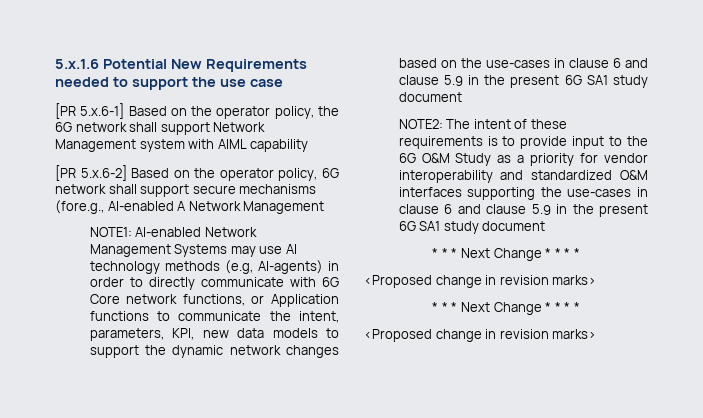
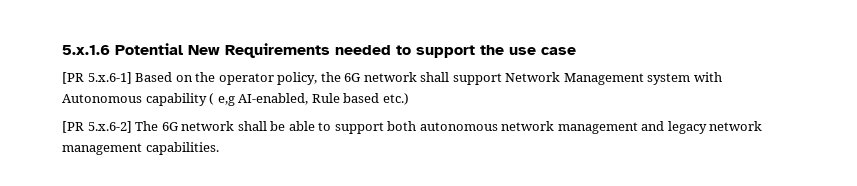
[217,139,247,149] AIML -> [62,94,142,103] Autonomous
[55,165,339,181] [55,184,317,197] [55,200,325,214] [89,227,257,237] [89,244,297,257] [89,260,339,274] [89,277,339,290] [89,294,339,307] [89,311,339,323] [89,328,339,341] [89,345,339,358] [398,58,648,68] [398,75,648,88] [398,92,462,102] [398,119,567,129] [398,136,648,149] [398,153,648,166] [398,170,648,183] [398,187,648,200] [398,204,648,217] [398,221,546,234] [432,248,580,261] [364,275,597,288] [432,302,580,315] [364,329,597,342] // [PR 5.x.6-2] Based on the operator policy, 6G network shall support secure mechanisms (fore.g., AI-enabled A Network Management // NOTE1: AI-enabled Network Management Systems may use AI technology methods (e.g, AI-agents) in order to directly communicate with 6G Core network functions, or Application functions to communicate the intent, parameters, KPI, new data models to support the dynamic network changes based on the use-cases in clause 6 and clause 5.9 in the present 6G SA1 study document // NOTE2: The intent of these requirements is to provide input to the 6G O&M Study as a priority for vendor interoperability and standardized O&M interfaces supporting the use-cases in clause 6 and clause 5.9 in the present 6G SA1 study document // * * * Next Change * * * * // <Proposed change in revision marks> // * * * Next Change * * * * // <Proposed change in revision marks> -> [209,93,409,106] [62,121,763,134] [62,142,219,155] ( e,g AI-enabled, Rule based etc.) // [PR 5.x.6-2] The 6G network shall be able to support both autonomous network management and legacy network management capabilities.

